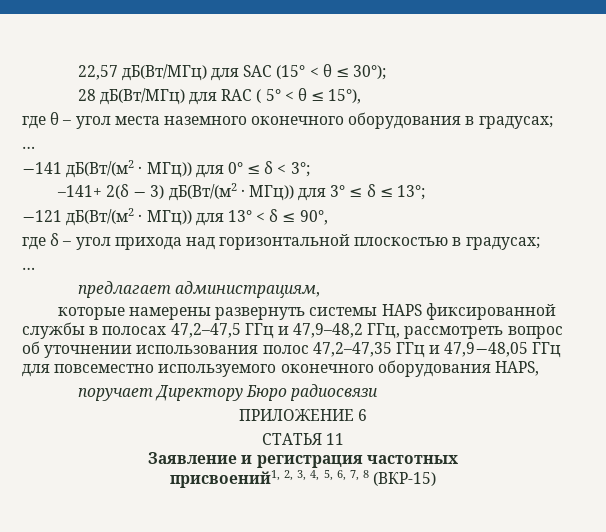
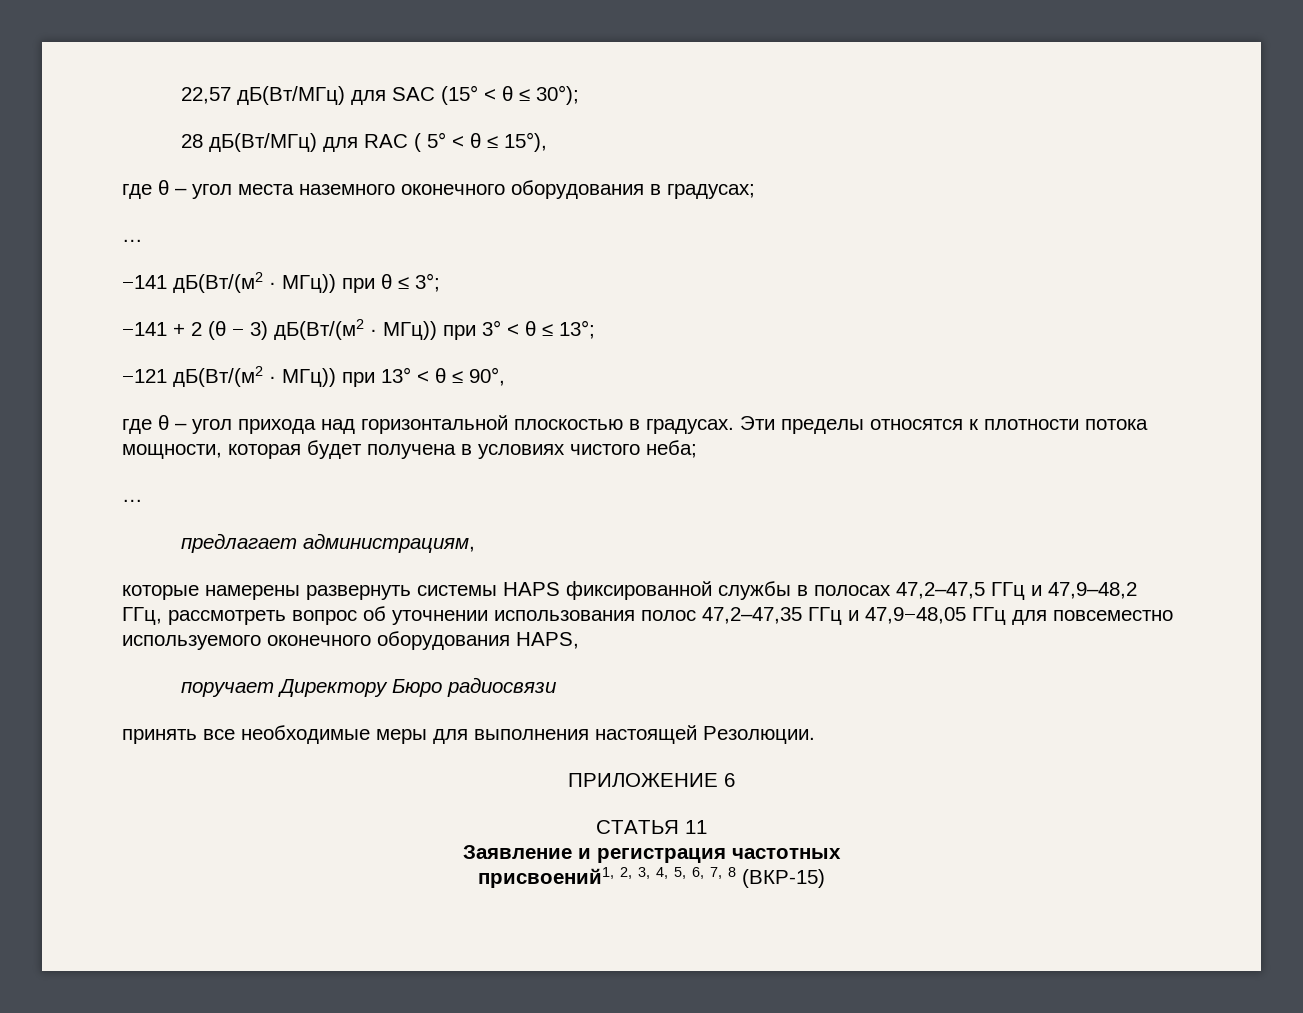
[195,161,310,178] [56,184,129,199] для 0° ≤ δ < 3°; // –141+ 2(δ -> [342,273,440,293] [122,321,226,340] при θ ≤ 3°; // −141 + 2 (θ
[298,184,376,201] для 3° ≤ δ -> [443,320,536,340] при 3° < θ
[195,213,224,226] для -> [342,372,375,387] при
[269,209,279,222] δ -> [435,368,446,383] θ
[50,233,60,246] δ -> [158,415,169,430] θ
[465,237,540,250] градусах; -> [646,416,1148,434] [122,440,697,459] градусах. Эти пределы относятся к плотности потока мощности, которая будет получена в условиях чистого неба;
(379, 392) none -> [122,725,815,744] // принять все необходимые меры для выполнения настоящей Резолюции.

